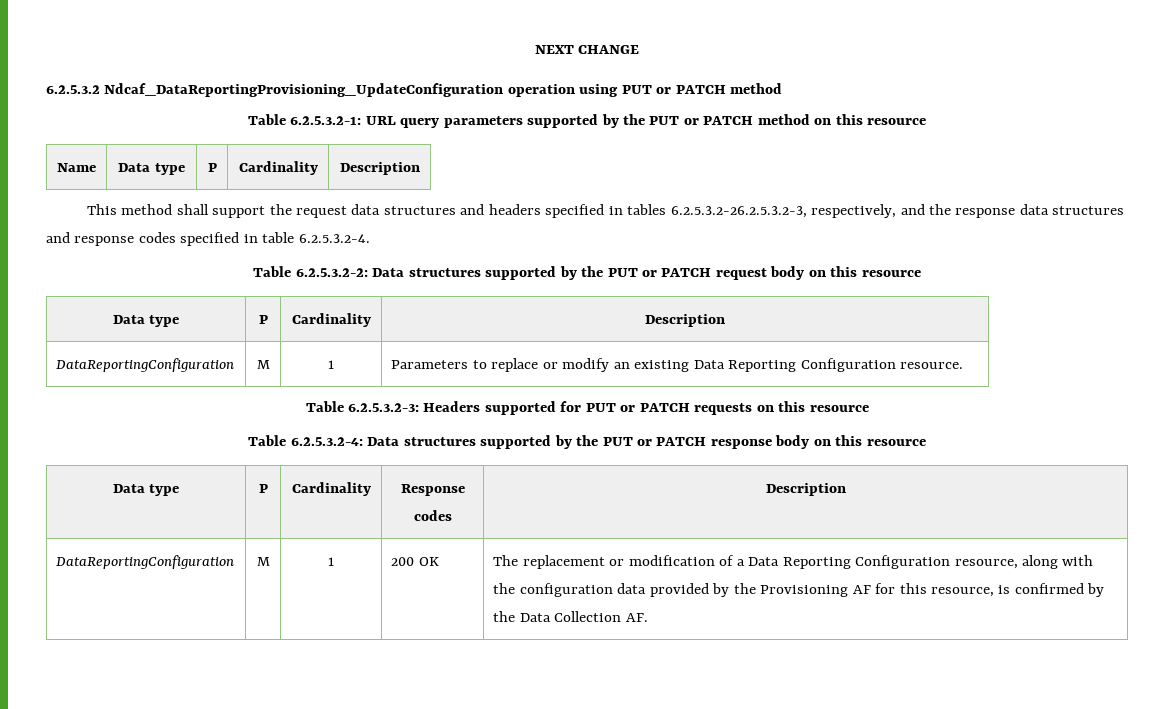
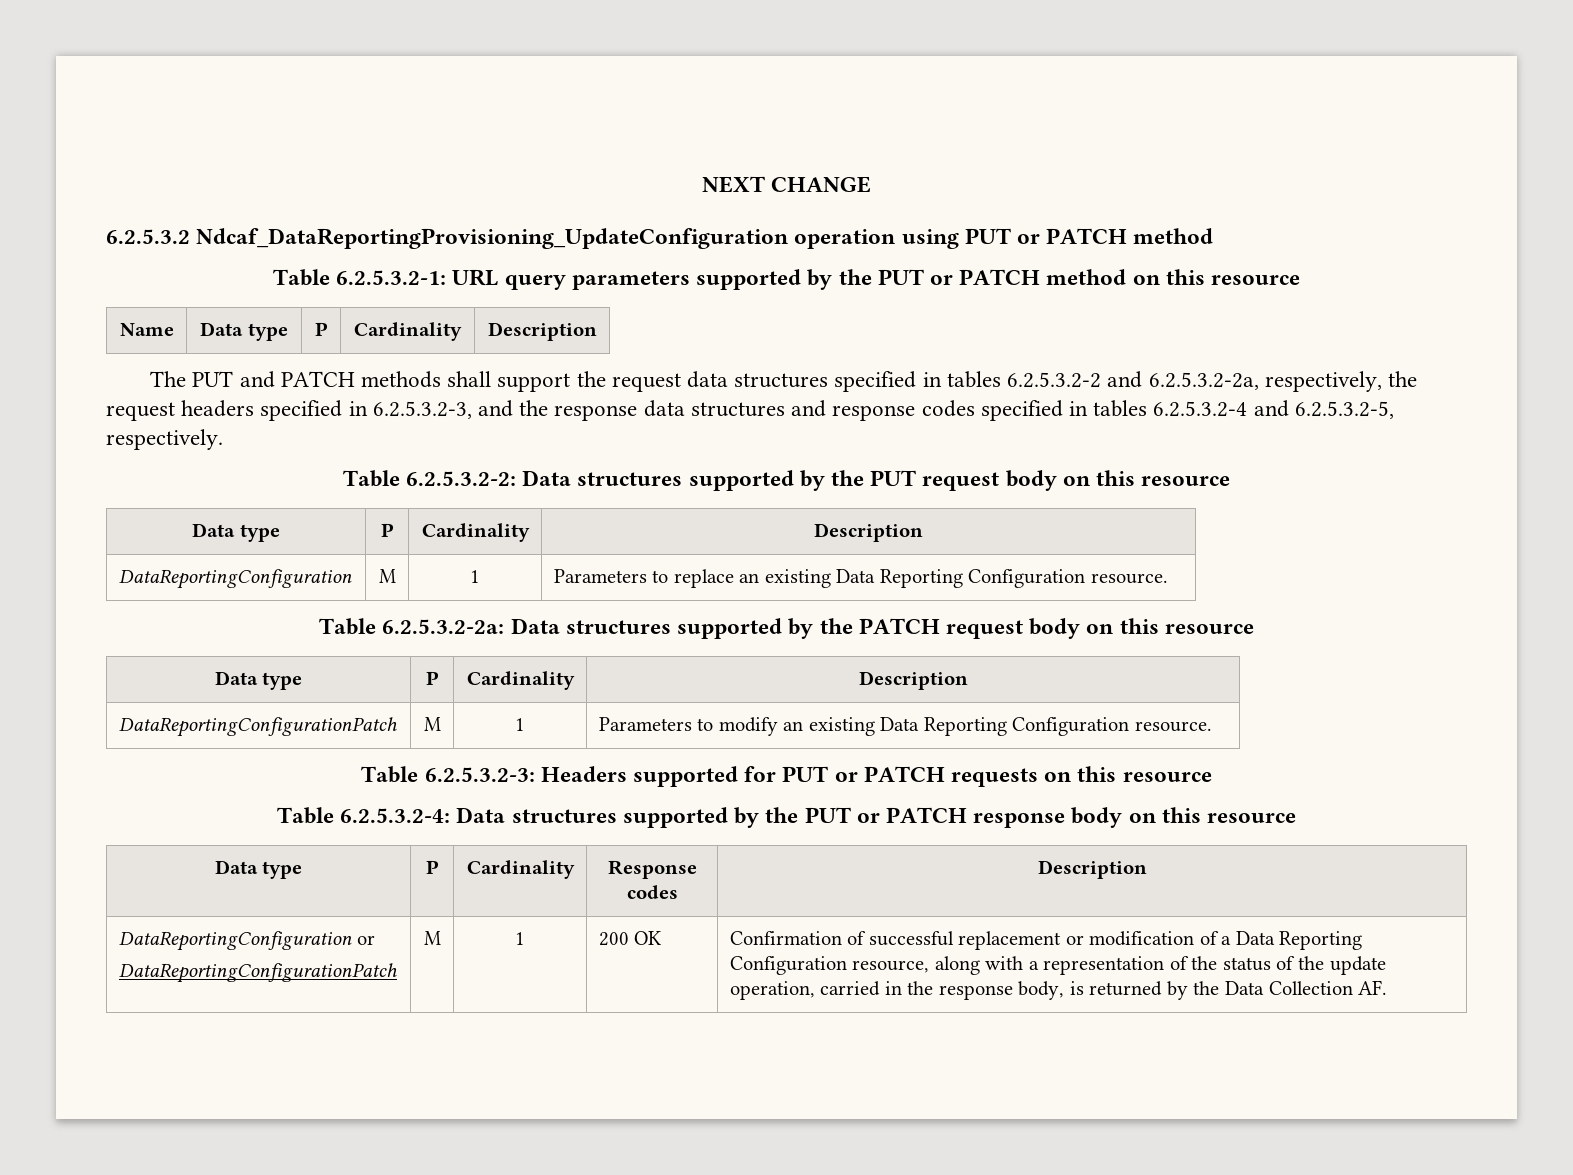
[86,204,173,215] This method -> [150,371,441,388] The PUT and PATCH methods
[460,204,897,218] and headers specified in tables 6.2.5.3.2-26.2.5.3.2-3, respectively, -> [834,371,1417,392] [106,400,472,421] specified in tables 6.2.5.3.2-2 and 6.2.5.3.2-2a, respectively, the request headers specified in 6.2.5.3.2-3,
[262,232,370,243] table 6.2.5.3.2-4. -> [1093,400,1394,419] [106,429,223,450] tables 6.2.5.3.2-4 and 6.2.5.3.2-5, respectively.
[641,268,712,277] or PATCH -> (917, 478) none
[542,362,558,369] or -> [739,569,1168,588] [319,618,1254,639] [214,671,303,690] [425,671,439,685] [466,671,575,690] [858,671,968,690] [118,717,397,737] [423,717,441,731] [515,718,525,731] [598,717,714,731] an existing Data Reporting Configuration resource. // Table 6.2.5.3.2-2a: Data structures supported by the PATCH request body on this resource // Data type | P | Cardinality | Description // DataReportingConfigurationPatch | M | 1 | Parameters to
(235, 562) none -> [357,935,376,945] [118,963,397,983] or // DataReportingConfigurationPatch
[493,555,519,566] The -> [729,931,954,946] Confirmation of successful
[493,583,1084,597] the configuration data provided by the Provisioning AF for this resource, is confirmed -> [1028,956,1386,975] [729,981,1163,1000] a representation of the status of the update operation, carried in the response body, is returned

